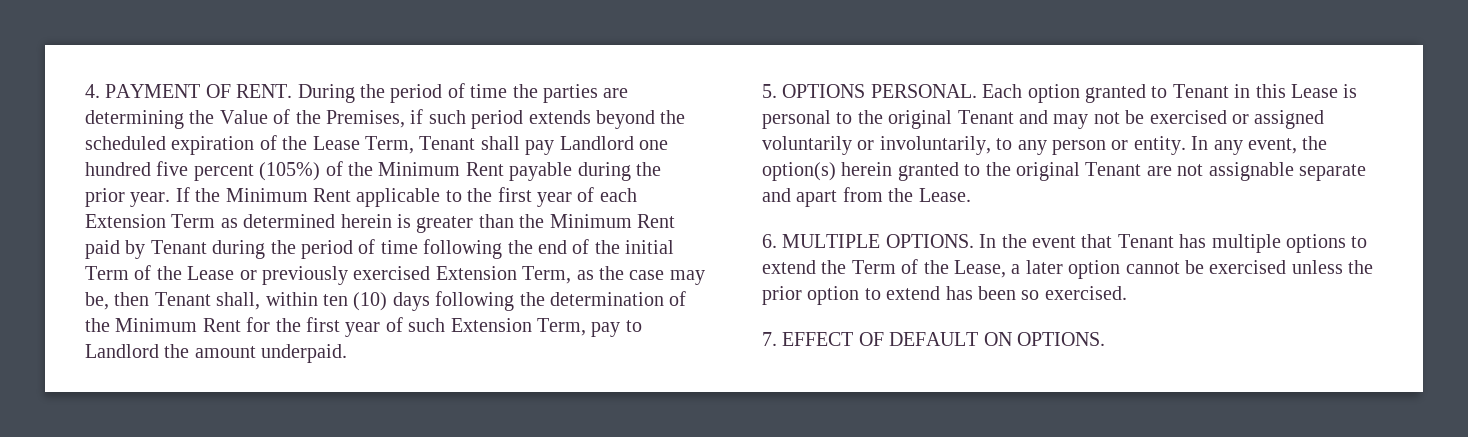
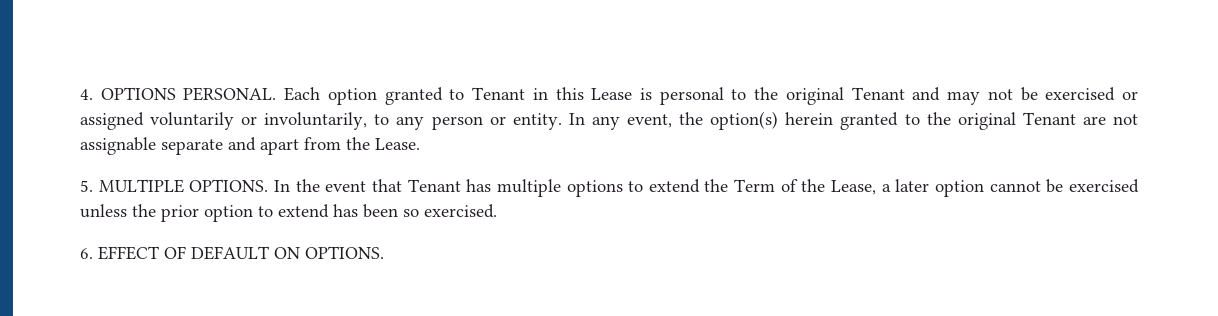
[105,83,629,103] [85,109,686,129] [85,135,668,155] [85,161,661,181] [85,187,637,207] [85,214,675,233] [85,239,675,259] [85,265,705,285] [85,291,687,311] [85,317,642,337] [85,344,348,363] [762,84,777,98] PAYMENT OF RENT. During the period of time the parties are determining the Value of the Premises, if such period extends beyond the scheduled expiration of the Lease Term, Tenant shall pay Landlord one hundred five percent (105%) of the Minimum Rent payable during the prior year. If the Minimum Rent applicable to the first year of each Extension Term as determined herein is greater than the Minimum Rent paid by Tenant during the period of time following the end of the initial Term of the Lease or previously exercised Extension Term, as the case may be, then Tenant shall, within ten (10) days following the determination of the Minimum Rent for the first year of such Extension Term, pay to Landlord the amount underpaid. // 5. -> (93, 94) none
[762,234,777,248] 6. -> [80,180,93,192] 5.
[762,332,777,346] 7. -> [80,248,93,259] 6.

